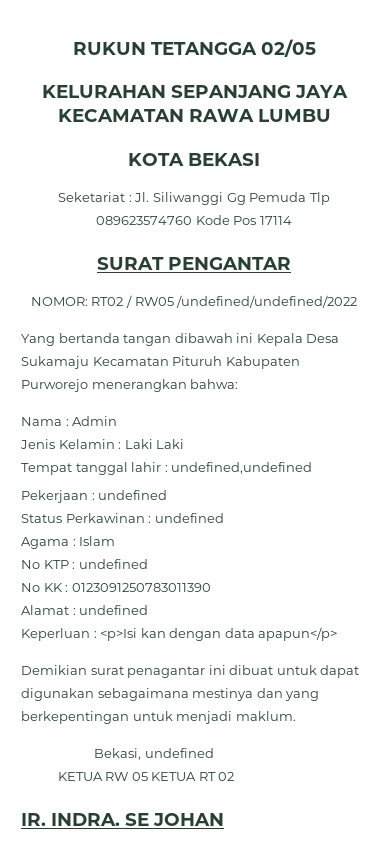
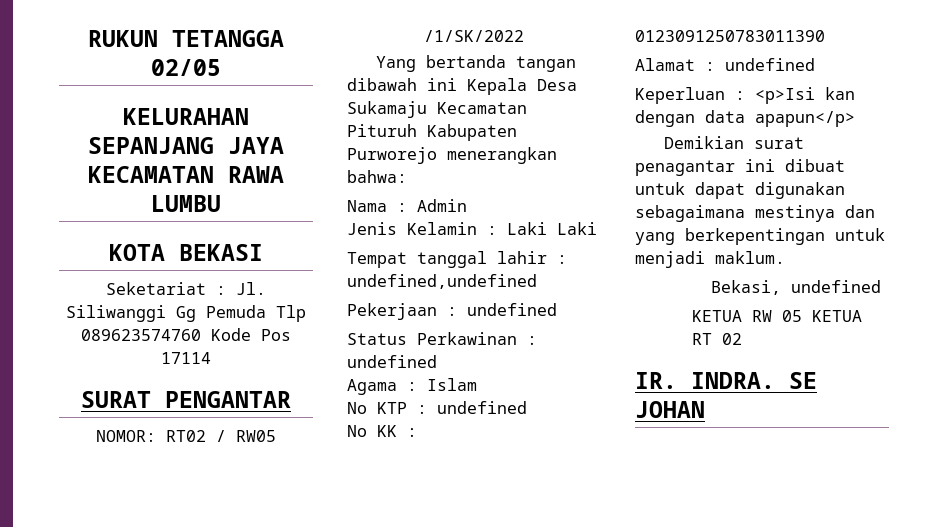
[176,295,358,308] /undefined/undefined/2022 -> [424,30,524,42] /1/SK/2022

